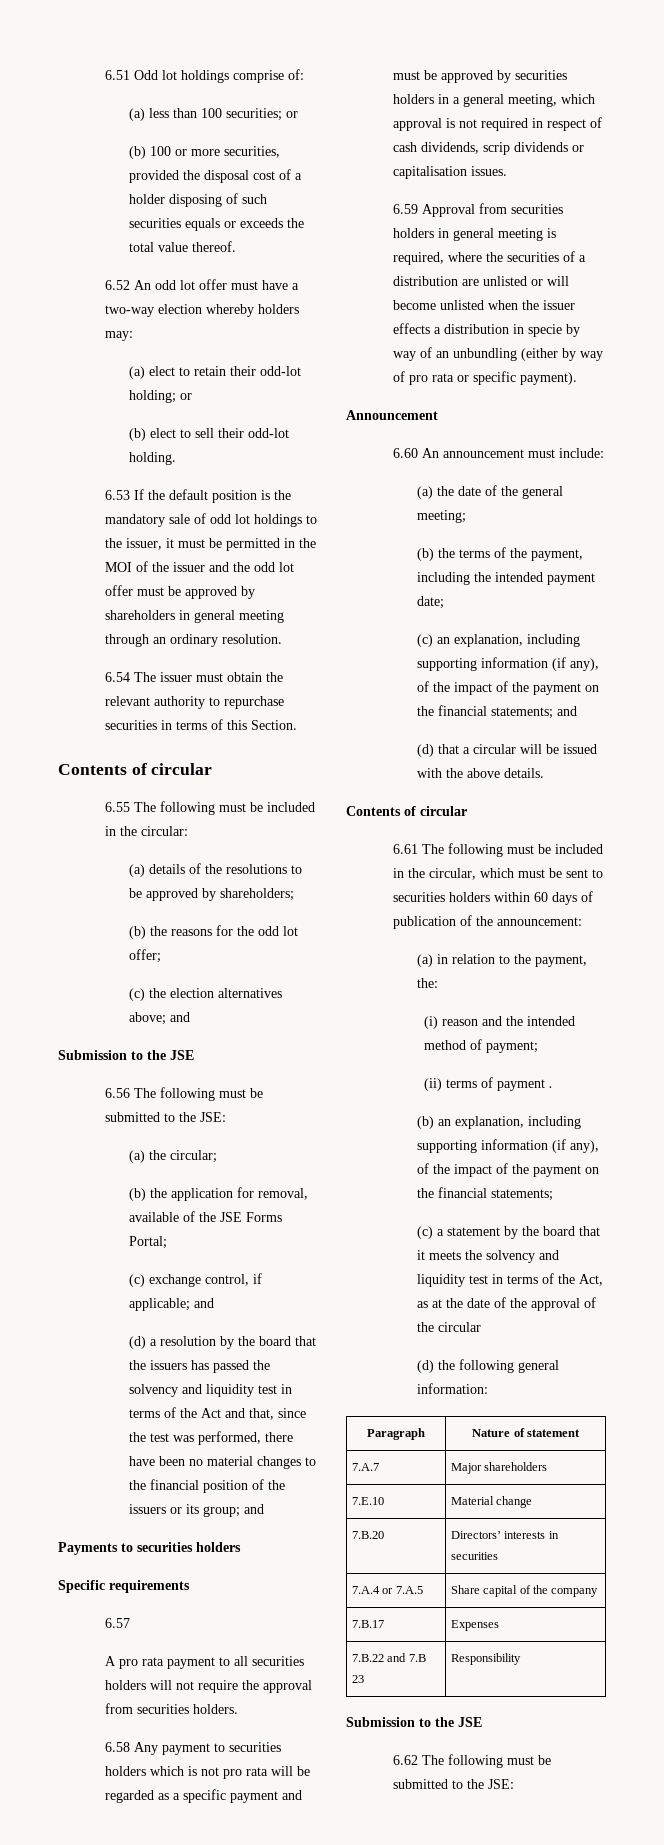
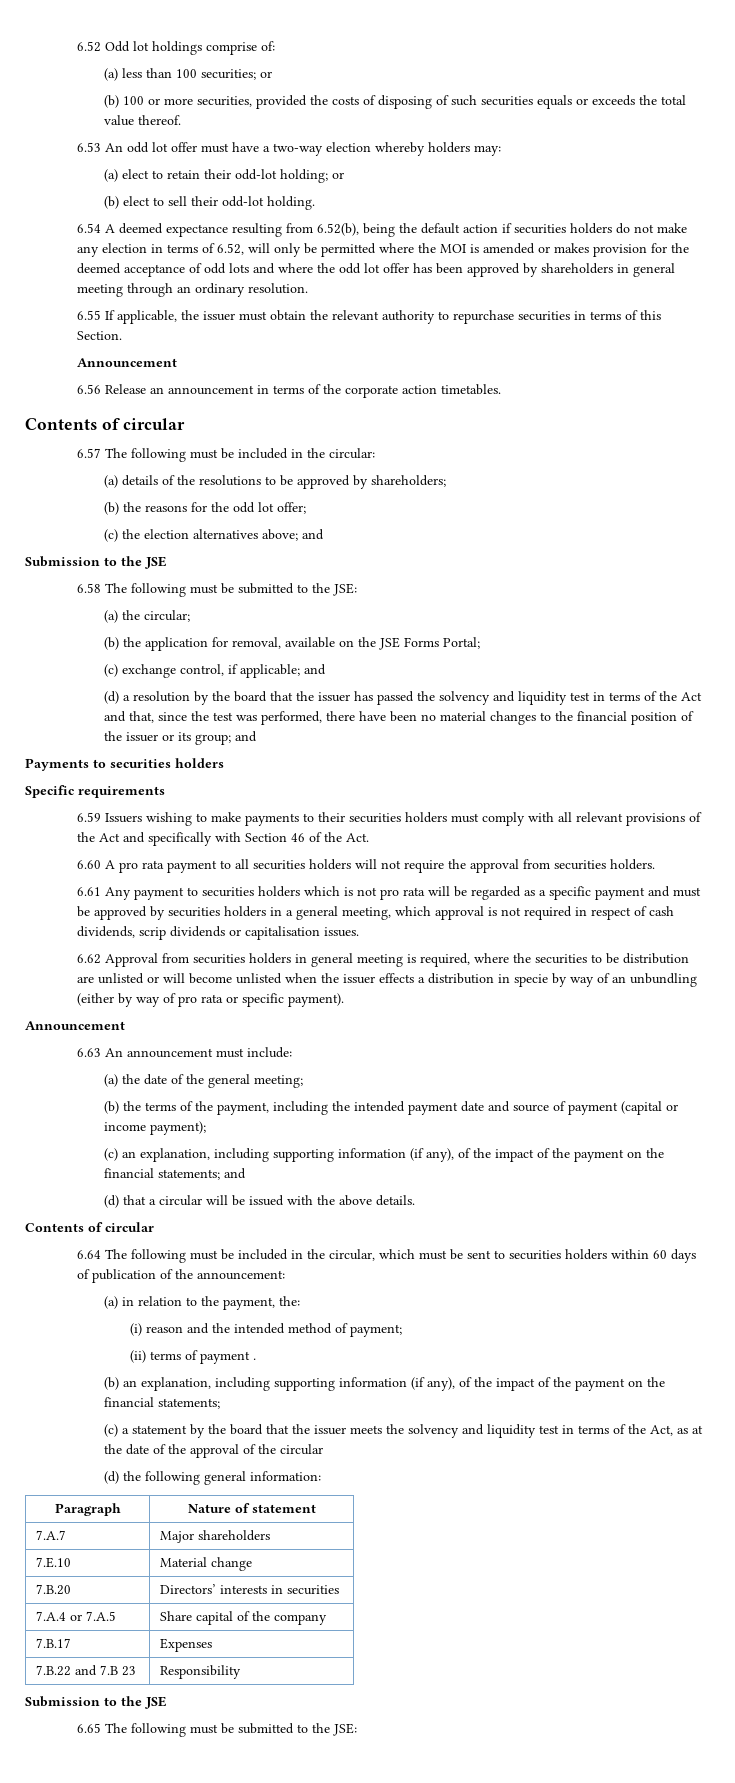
[105,70,131,80] 6.51 -> [77,41,102,52] 6.52
[203,169,302,183] [128,194,165,204] disposal cost of a holder -> [331,95,376,105] costs of
[105,280,131,290] 6.52 -> [77,142,102,152] 6.53
[105,489,292,503] [105,513,318,527] [105,538,317,551] [105,561,230,572] 6.53 If the default position is the mandatory sale of odd lot holdings to the issuer, it must be permitted in the MOI of the issuer and -> [77,223,688,237] [77,243,690,257] [77,263,314,277] 6.54 A deemed expectance resulting from 6.52(b), being the default action if securities holders do not make any election in terms of 6.52, will only be permitted where the MOI is amended or makes provision for the deemed acceptance of odd lots and where
[137,586,182,596] must be -> [413,263,464,274] has been
[105,672,157,682] 6.54 The -> [77,310,200,324] 6.55 If applicable, the
[58,763,213,775] [105,802,131,812] // Contents of circular // 6.55 -> [77,358,178,367] [77,384,502,398] [25,418,186,430] [77,448,102,458] // Announcement // 6.56 Release an announcement in terms of the corporate action timetables. // Contents of circular // 6.57
[105,1088,131,1098] 6.56 -> [77,583,102,593] 6.58
[182,1211,195,1222] of -> [338,640,354,647] on
[149,1360,187,1370] issuers -> [317,692,350,702] issuer
[128,1504,166,1514] issuers -> [125,732,158,742] issuer
[105,1618,131,1628] 6.57 // -> [77,812,703,826] [77,832,370,846] [77,860,102,869] 6.59 Issuers wishing to make payments to their securities holders must comply with all relevant provisions of the Act and specifically with Section 46 of the Act. // 6.60
[105,1742,131,1752] 6.58 -> [77,887,102,896] 6.61
[393,204,419,214] 6.59 -> [77,954,102,964] 6.62
[563,251,587,262] of a -> [591,953,620,964] to be
[393,448,419,458] 6.60 -> [77,1048,102,1057] 6.63
[416,596,444,609] date; -> [460,1101,678,1115] [103,1121,206,1135] date and source of payment (capital or income payment);
[393,844,419,854] 6.61 -> [77,1250,102,1259] 6.64
[416,1250,425,1260] it -> [291,1424,346,1435] the issuer
[393,1755,419,1765] 6.62 -> [77,1723,102,1733] 6.65

